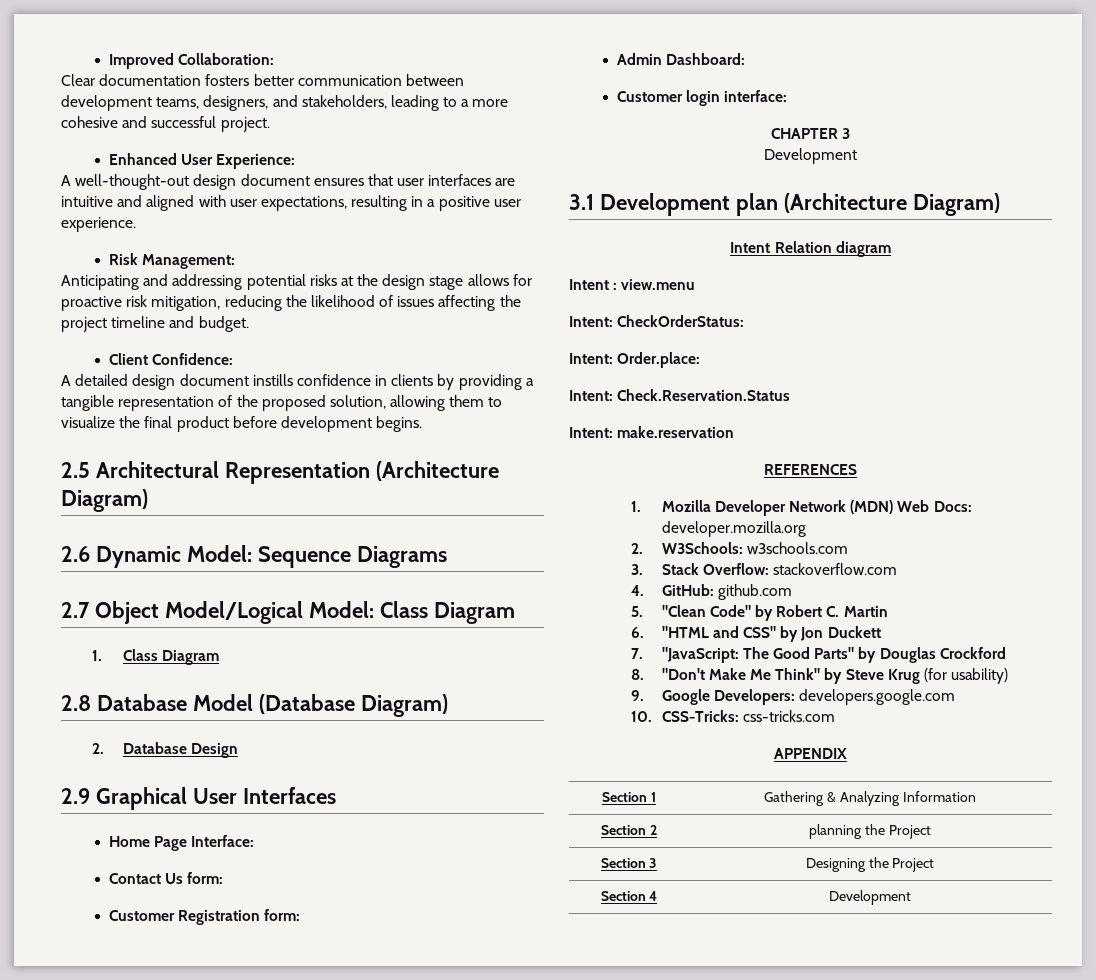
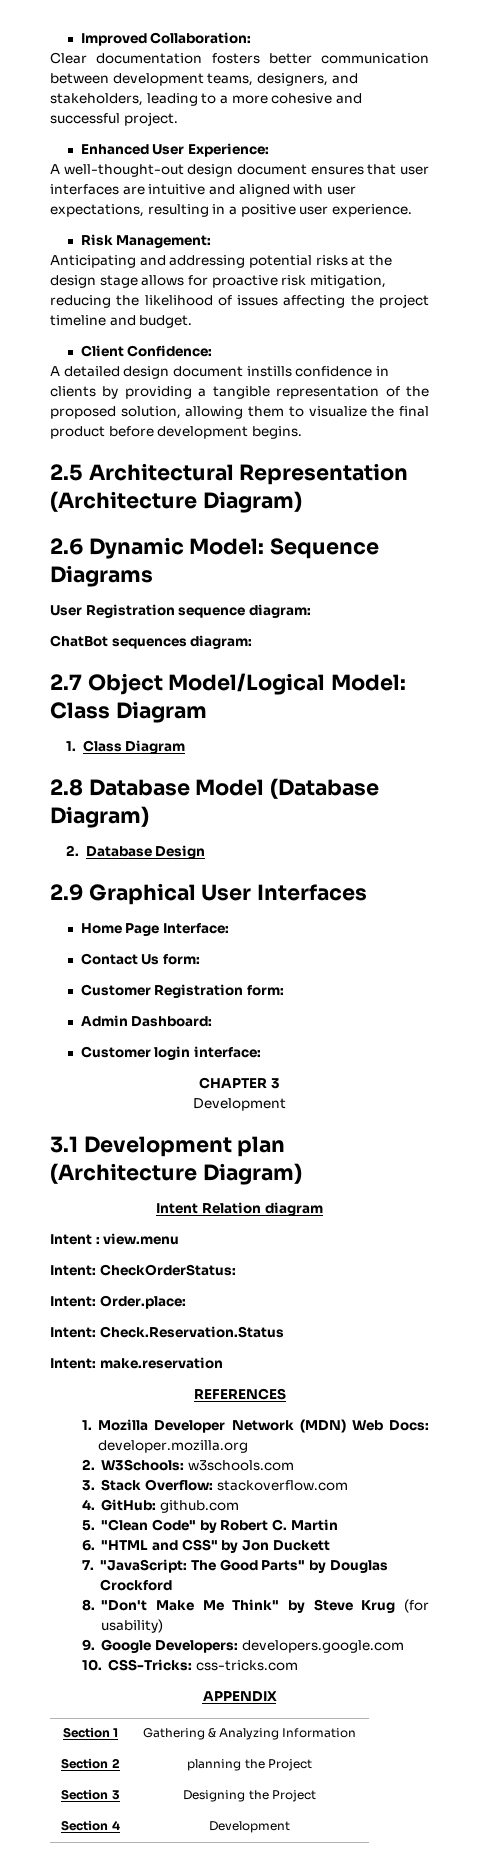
(447, 557) none -> [50,604,311,618] [50,635,253,649] // User Registration sequence diagram: // ChatBot sequences diagram:

